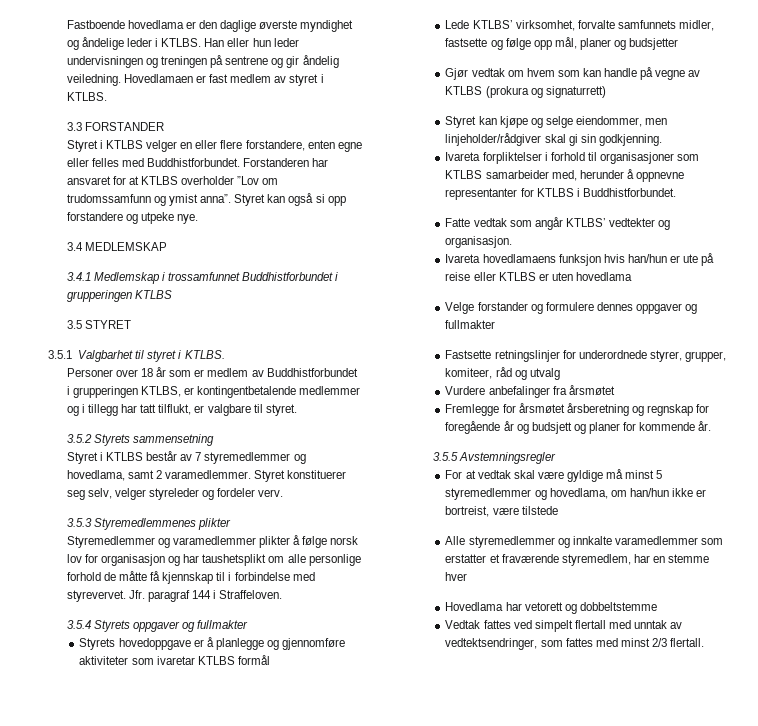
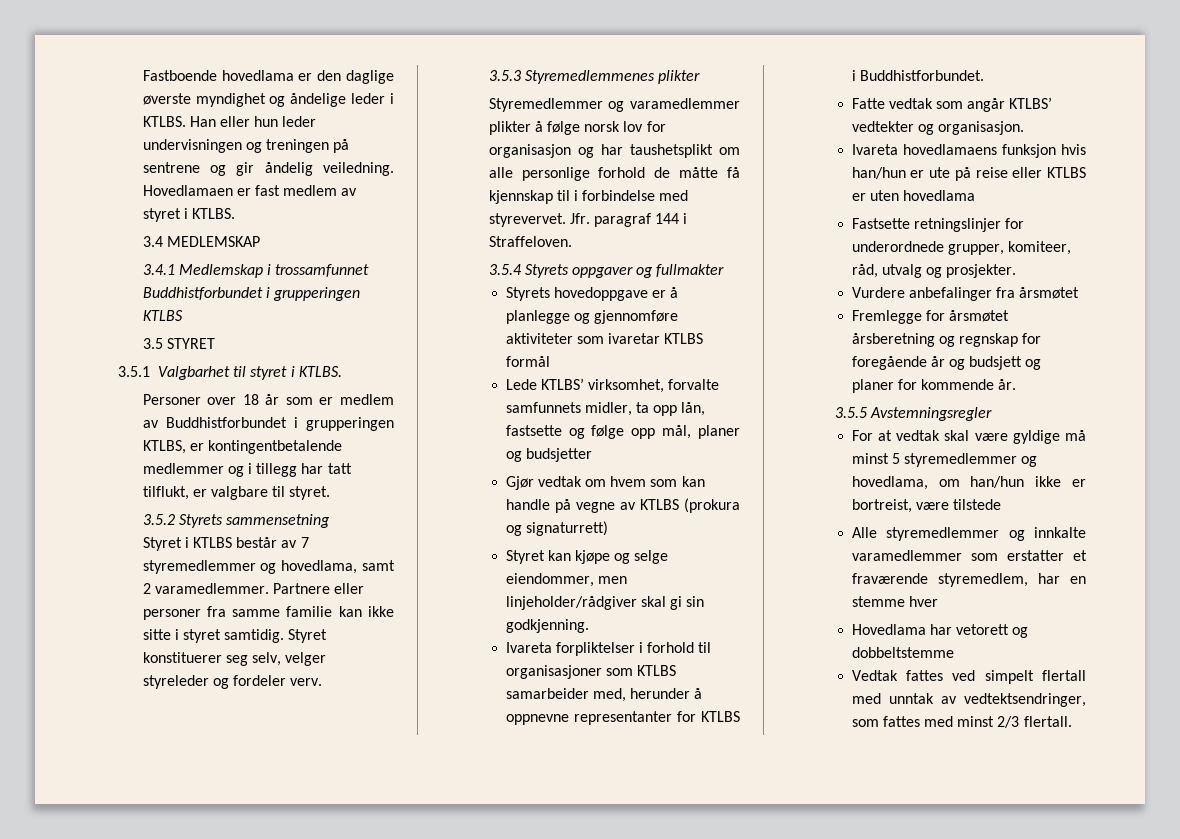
[66,122,164,131] [66,140,362,152] [66,158,329,167] [66,176,279,185] [66,193,346,206] [66,212,199,224] // 3.3 FORSTANDER // Styret i KTLBS velger en eller flere forstandere, enten egne eller felles med Buddhistforbundet. Forstanderen har ansvaret for at KTLBS overholder ”Lov om trudomssamfunn og ymist anna”. Styret kan også si opp forstandere og utpeke nye. -> (236, 213) none
(252, 474) none -> [273,583,365,594] [142,606,394,620] [142,629,285,643] Partnere eller personer fra samme familie kan ikke sitte i styret samtidig.
(714, 25) none -> [636,402,706,416] ta opp lån,
[445,302,698,314] [445,320,496,329] // Velge forstander og formulere dennes oppgaver og fullmakter -> (976, 195) none
[649,350,682,362] styrer, -> (944, 246) none
[495,367,560,380] råd og utvalg -> [851,264,1017,278] råd, utvalg og prosjekter.

